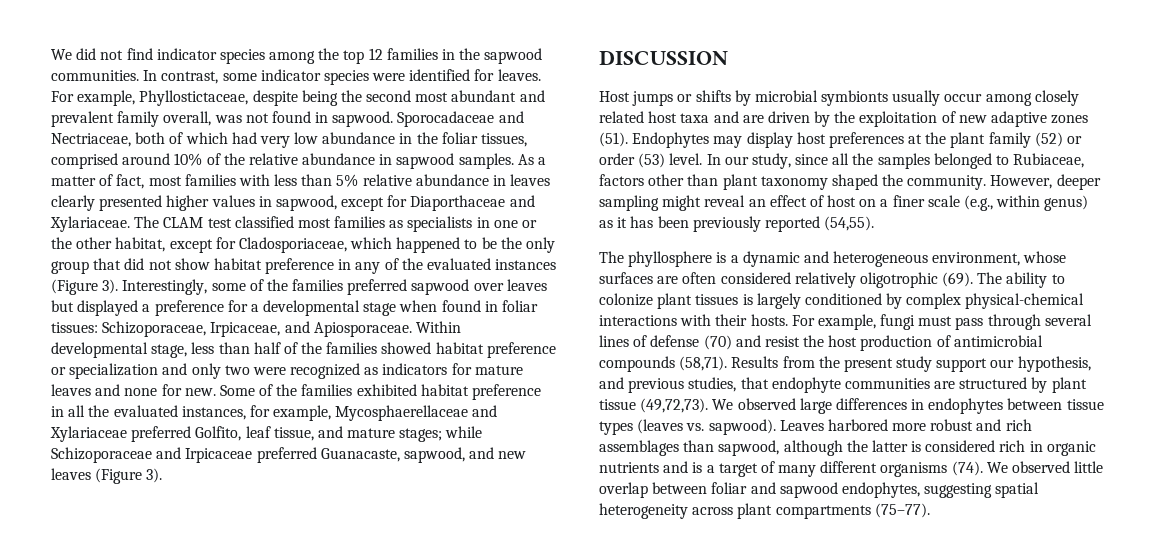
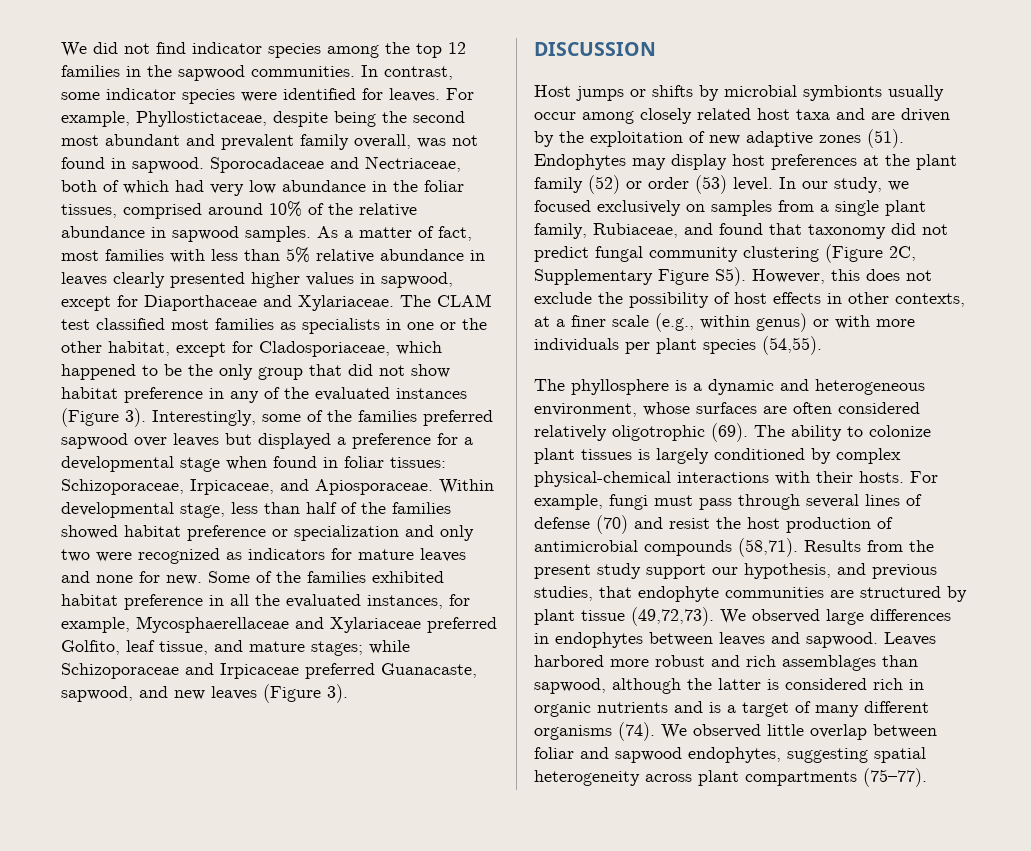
[795,153,1085,169] [599,174,1101,190] [599,195,877,211] since all the samples belonged to Rubiaceae, factors other than plant taxonomy shaped the community. However, deeper sampling might reveal an effect of host on -> [888,181,909,191] [534,200,926,216] [534,223,948,239] [534,244,916,263] [534,267,932,286] [534,292,965,308] [534,316,550,327] we focused exclusively on samples from a single plant family, Rubiaceae, and found that taxonomy did not predict fungal community clustering (Figure 2C, Supplementary Figure S5). However, this does not exclude the possibility of host effects in other contexts, at
[599,216,820,232] as it has been previously reported -> [813,315,915,329] [534,338,756,354] or with more individuals per plant species
[1066,399,1104,410] [599,419,776,435] tissue types (leaves vs. sapwood). -> [719,632,878,648] leaves and sapwood.

